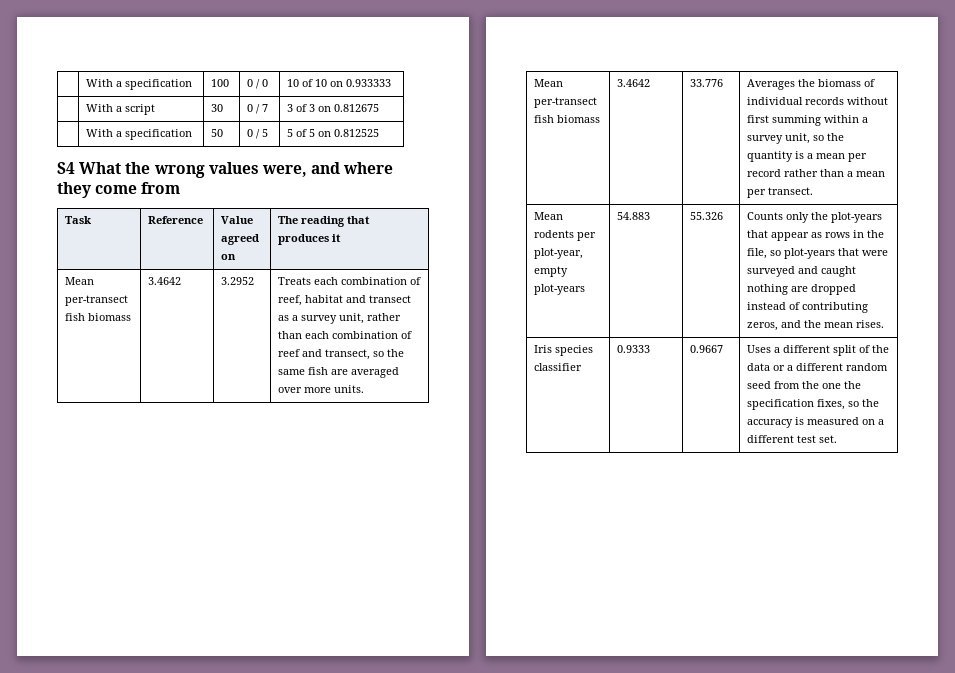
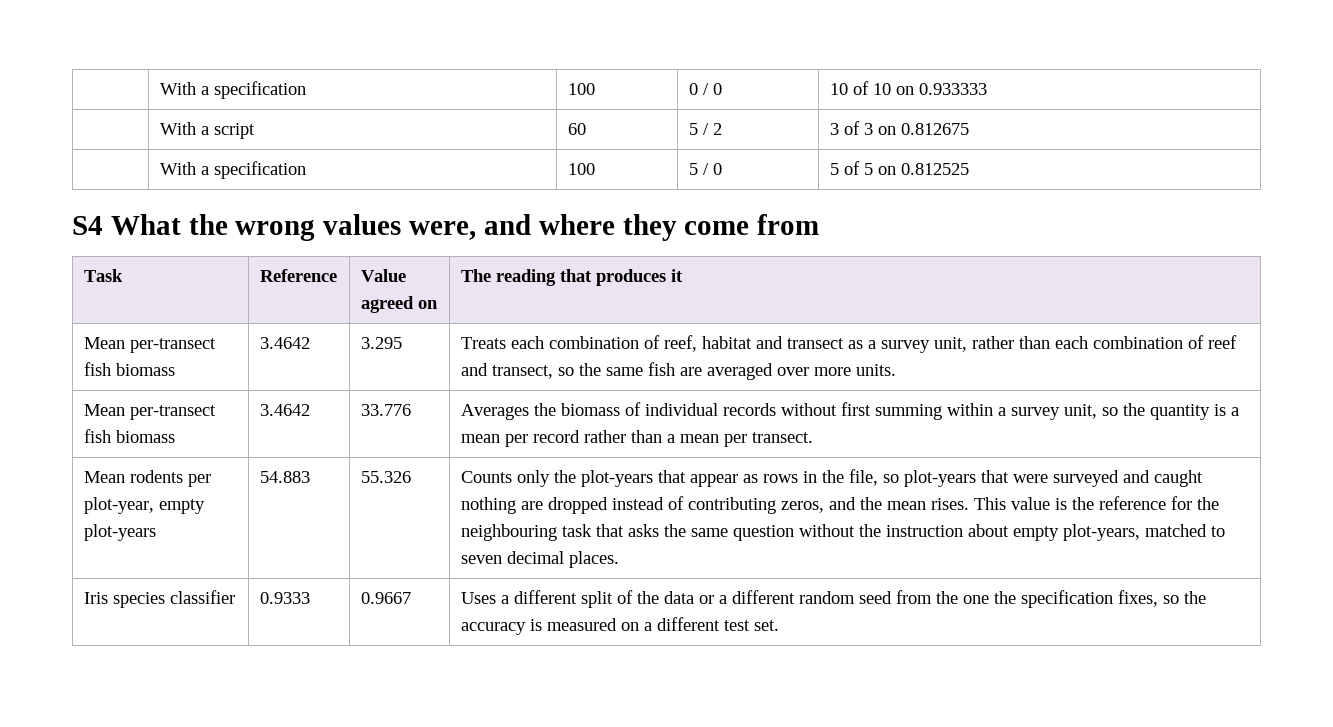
[211,104,224,112] [247,104,269,114] 30 | 0 / 7 -> [567,123,586,135] [688,123,722,135] 60 | 5 / 2
[211,129,224,137] [247,129,269,139] 50 | 0 / 5 -> [567,163,595,175] [688,163,722,175] 100 | 5 / 0
[221,277,255,285] 3.2952 -> [360,337,402,349] 3.295
(885, 324) none -> [973,496,1219,510] [460,524,1225,541] [460,551,619,568] This value is the reference for the neighbouring task that asks the same question without the instruction about empty plot-years, matched to seven decimal places.

